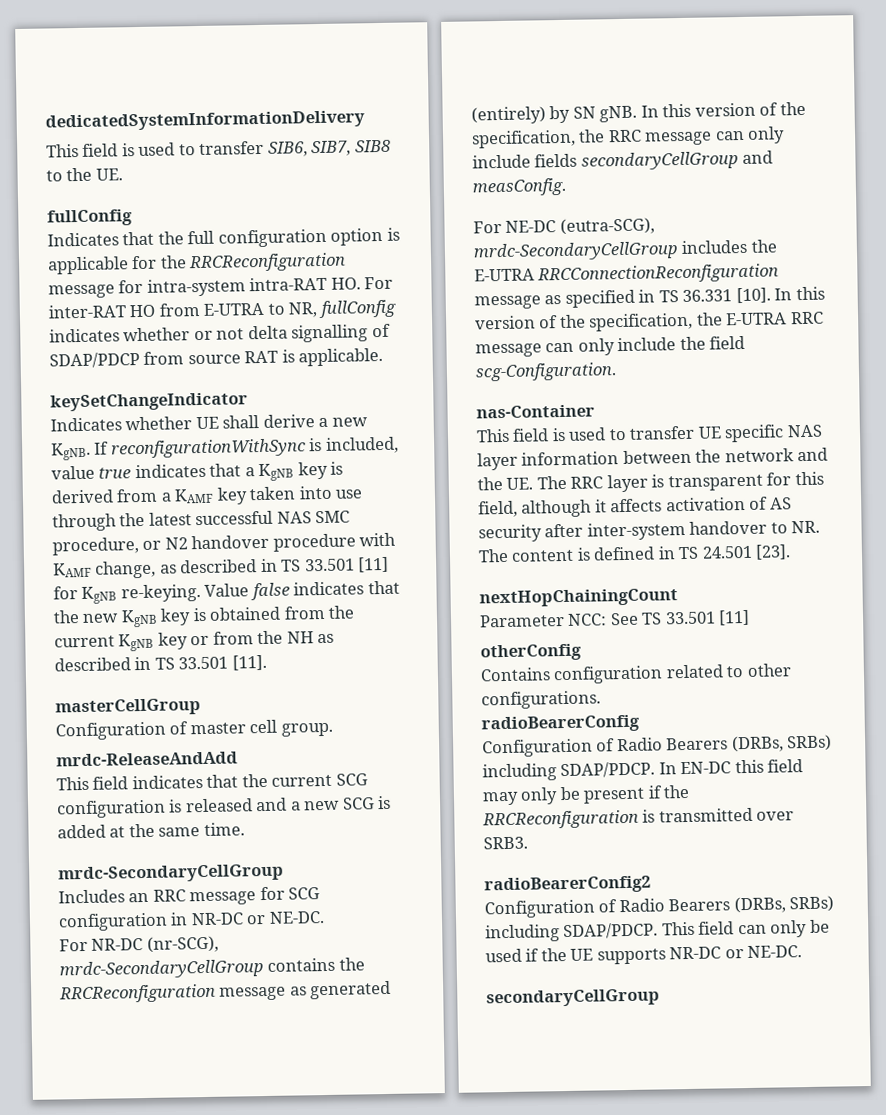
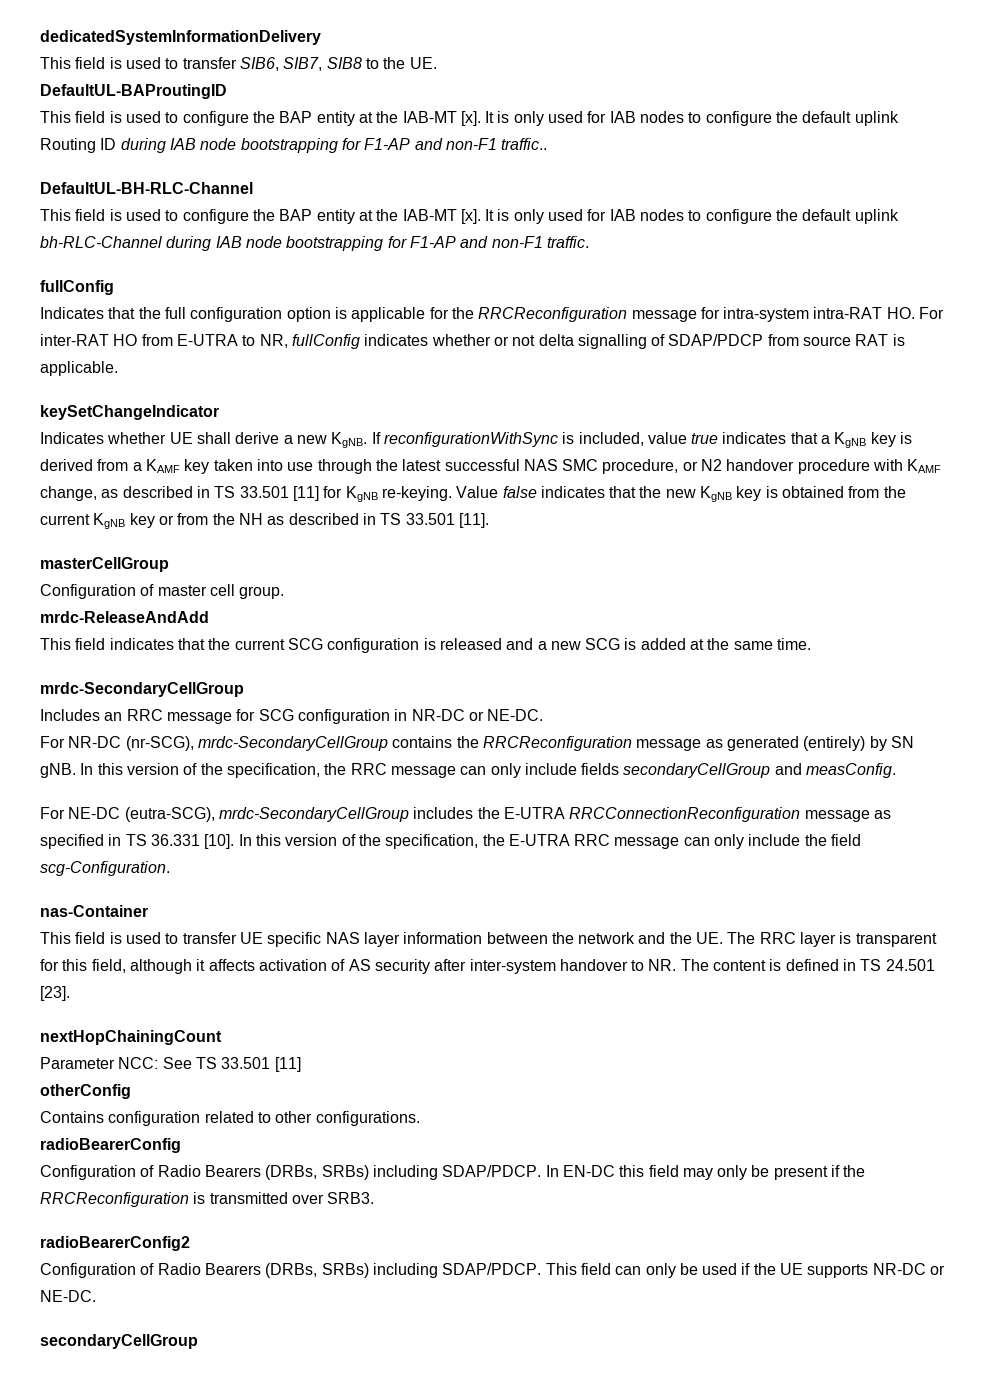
(123, 174) none -> [40,84,227,99] [40,111,899,126] [40,138,548,153] [40,182,253,194] [40,209,899,224] [40,236,589,251] // DefaultUL-BAProutingID // This field is used to configure the BAP entity at the IAB-MT [x]. It is only used for IAB nodes to configure the default uplink Routing ID during IAB node bootstrapping for F1-AP and non-F1 traffic.. // DefaultUL-BH-RLC-Channel // This field is used to configure the BAP entity at the IAB-MT [x]. It is only used for IAB nodes to configure the default uplink bh-RLC-Channel during IAB node bootstrapping for F1-AP and non-F1 traffic.

